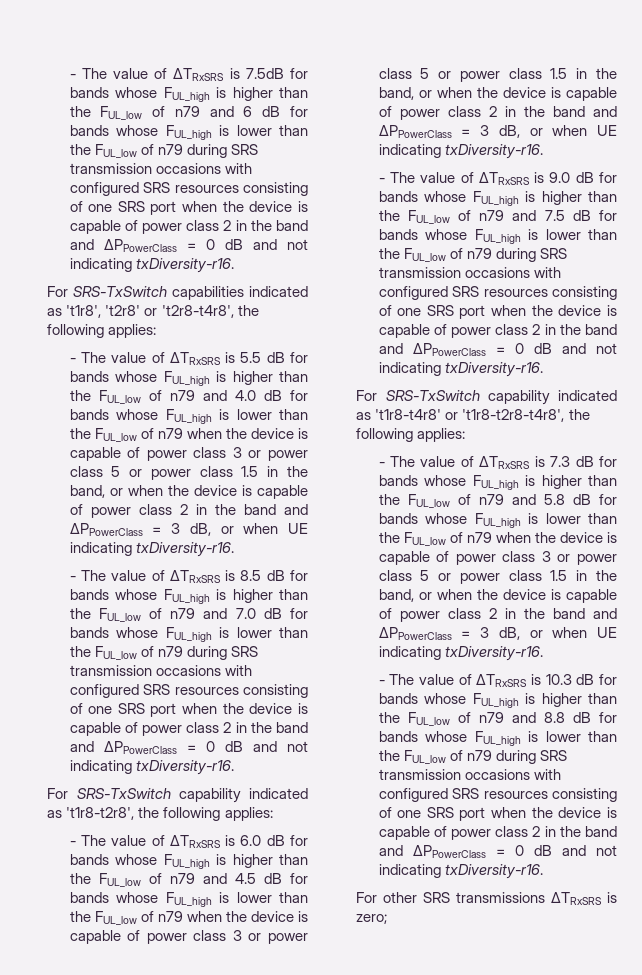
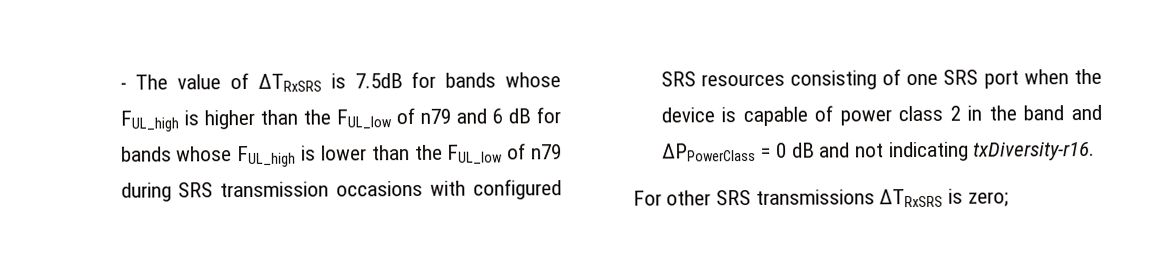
[47,286,308,300] [47,305,259,318] [47,324,157,338] [69,352,308,365] [69,371,308,386] [69,390,309,404] [69,409,308,424] [69,428,309,442] [69,447,308,461] [69,466,309,480] [69,485,308,499] [69,504,308,518] [69,523,309,536] [69,542,234,557] [69,570,308,583] [69,589,308,604] [69,608,308,622] [69,627,308,642] [69,646,258,660] [69,665,252,676] [69,684,308,698] [69,703,308,717] [69,722,308,736] [69,741,308,754] [69,760,234,775] [47,788,308,803] [47,807,273,821] [69,835,308,848] [69,854,308,869] [69,873,309,887] [69,892,308,907] [69,911,309,925] [69,930,308,944] [378,68,617,82] [378,87,617,101] [378,106,617,120] [378,125,617,138] [378,144,543,159] [378,172,617,185] [378,191,617,206] [378,210,617,224] [378,229,617,244] [378,248,567,262] [378,267,561,278] [378,286,617,300] [378,305,617,319] [378,324,617,338] [378,343,617,356] [378,362,543,377] [356,390,617,405] [356,409,590,422] [356,428,466,442] [378,456,617,469] [378,475,617,490] [378,494,617,508] [378,513,617,528] [378,532,617,546] [378,551,617,565] [378,570,617,584] [378,589,617,603] [378,608,617,622] [378,627,617,640] [378,646,543,661] [378,674,617,687] [378,693,617,708] [378,712,617,726] [378,731,617,746] [378,750,567,764] [378,769,561,780] [378,788,617,802] [378,807,617,821] [378,826,617,840] [378,845,617,858] [378,864,543,879] // For SRS-TxSwitch capabilities indicated as 't1r8', 't2r8' or 't2r8-t4r8', the following applies: // - The value of ∆TRxSRS is 5.5 dB for bands whose FUL_high is higher than the FUL_low of n79 and 4.0 dB for bands whose FUL_high is lower than the FUL_low of n79 when the device is capable of power class 3 or power class 5 or power class 1.5 in the band, or when the device is capable of power class 2 in the band and ΔPPowerClass = 3 dB, or when UE indicating txDiversity-r16. // - The value of ∆TRxSRS is 8.5 dB for bands whose FUL_high is higher than the FUL_low of n79 and 7.0 dB for bands whose FUL_high is lower than the FUL_low of n79 during SRS transmission occasions with configured SRS resources consisting of one SRS port when the device is capable of power class 2 in the band and ΔPPowerClass = 0 dB and not indicating txDiversity-r16. // For SRS-TxSwitch capability indicated as 't1r8-t2r8', the following applies: // - The value of ∆TRxSRS is 6.0 dB for bands whose FUL_high is higher than the FUL_low of n79 and 4.5 dB for bands whose FUL_high is lower than the FUL_low of n79 when the device is capable of power class 3 or power class 5 or power class 1.5 in the band, or when the device is capable of power class 2 in the band and ΔPPowerClass = 3 dB, or when UE indicating txDiversity-r16. // - The value of ∆TRxSRS is 9.0 dB for bands whose FUL_high is higher than the FUL_low of n79 and 7.5 dB for bands whose FUL_high is lower than the FUL_low of n79 during SRS transmission occasions with configured SRS resources consisting of one SRS port when the device is capable of power class 2 in the band and ΔPPowerClass = 0 dB and not indicating txDiversity-r16. // For SRS-TxSwitch capability indicated as 't1r8-t4r8' or 't1r8-t2r8-t4r8', the following applies: // - The value of ∆TRxSRS is 7.3 dB for bands whose FUL_high is higher than the FUL_low of n79 and 5.8 dB for bands whose FUL_high is lower than the FUL_low of n79 when the device is capable of power class 3 or power class 5 or power class 1.5 in the band, or when the device is capable of power class 2 in the band and ΔPPowerClass = 3 dB, or when UE indicating txDiversity-r16. // - The value of ∆TRxSRS is 10.3 dB for bands whose FUL_high is higher than the FUL_low of n79 and 8.8 dB for bands whose FUL_high is lower than the FUL_low of n79 during SRS transmission occasions with configured SRS resources consisting of one SRS port when the device is capable of power class 2 in the band and ΔPPowerClass = 0 dB and not indicating txDiversity-r16. -> (1096, 150) none

